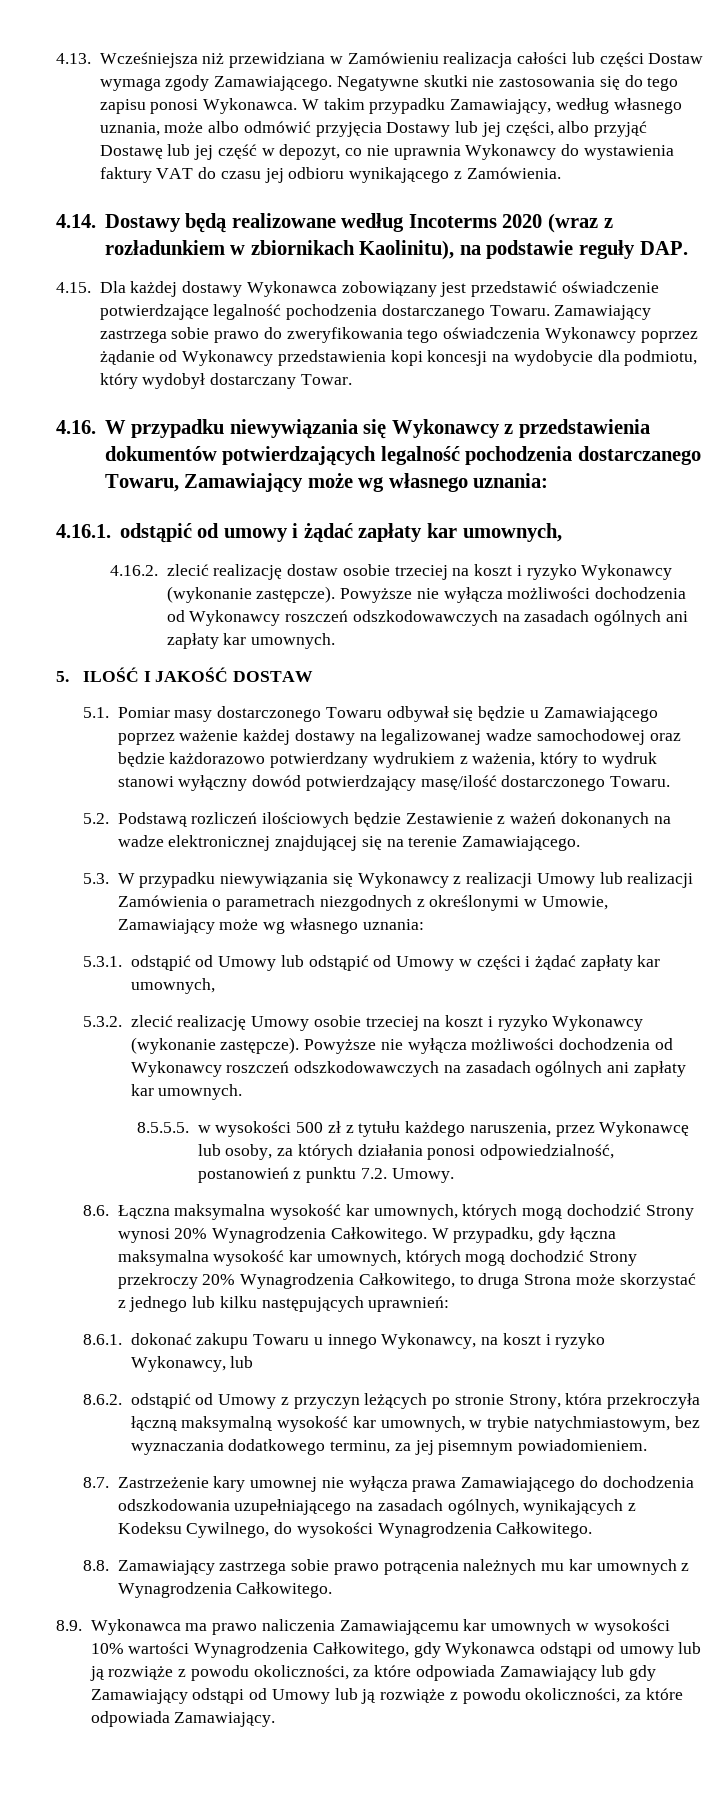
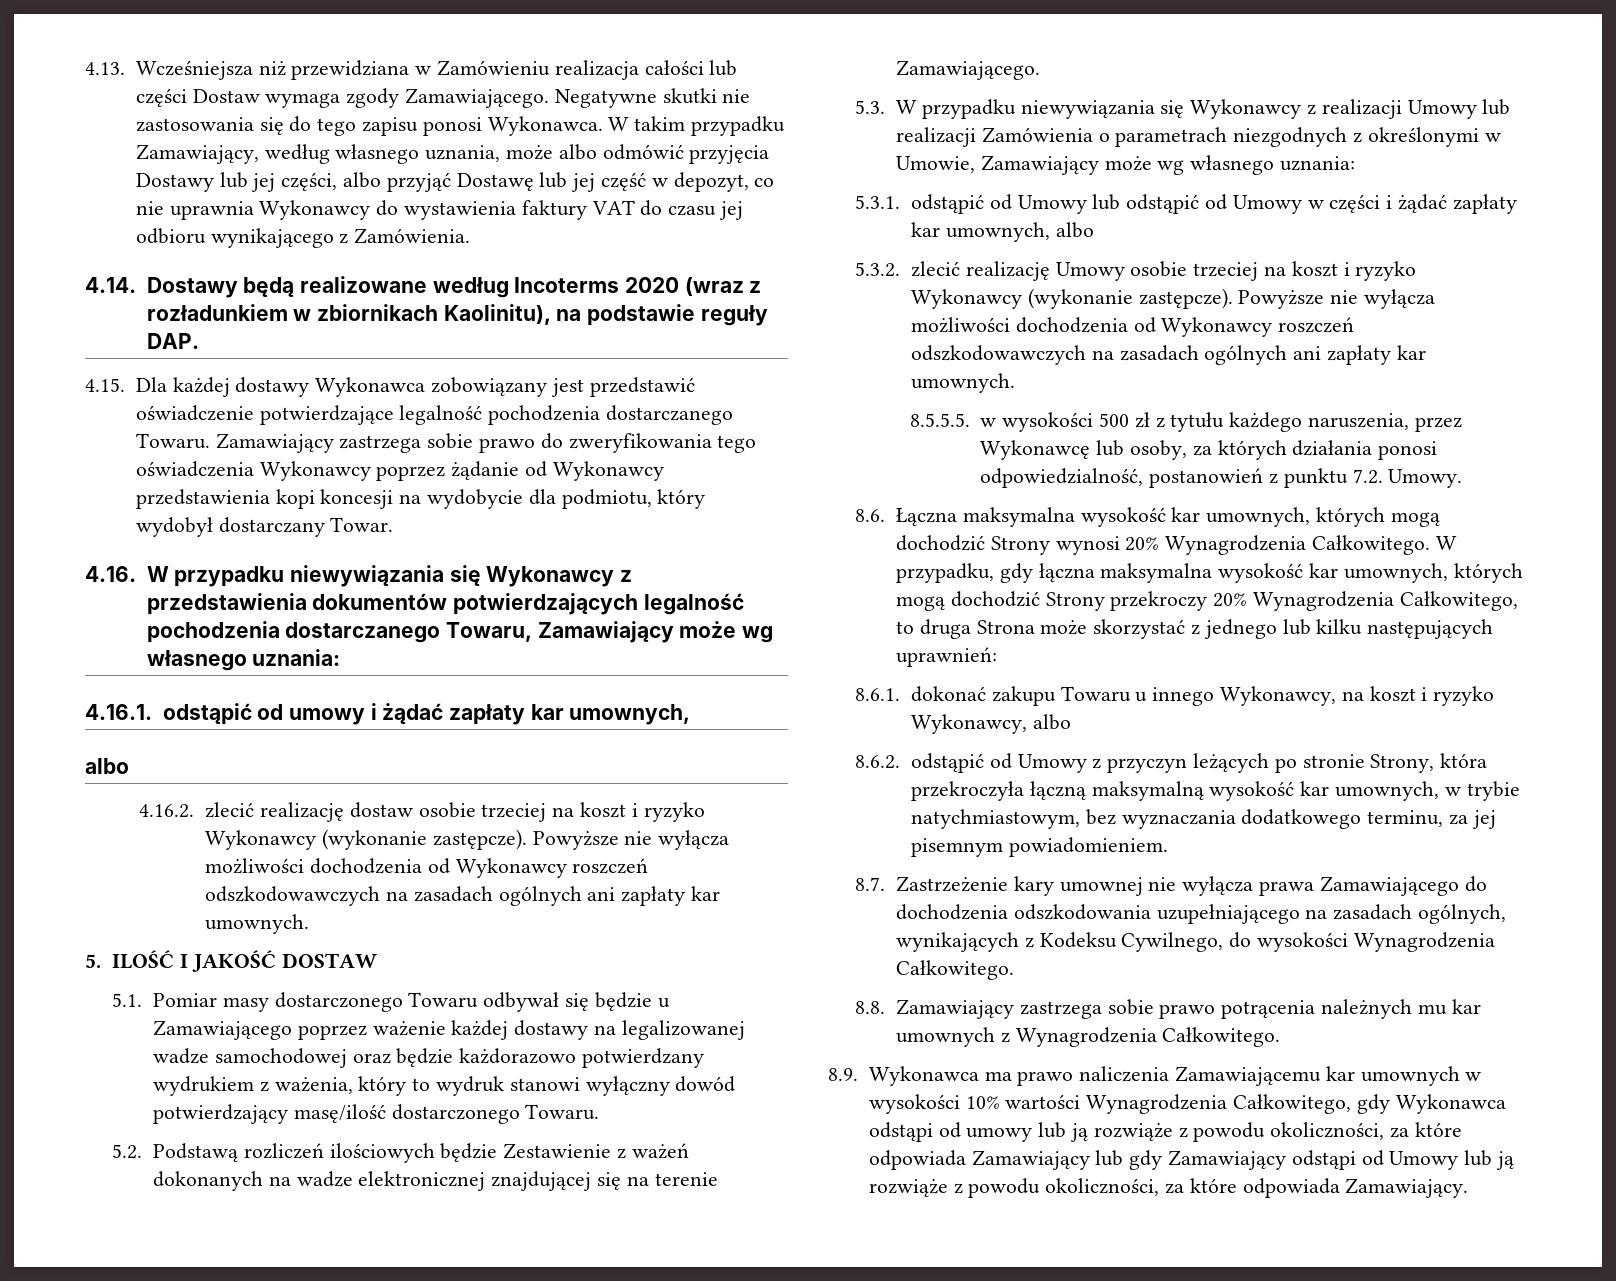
(562, 532) none -> [85,758,129,774] // albo
(215, 986) none -> [1055,222,1094,238] albo
[230,1356,254,1368] lub -> [1032,714,1071,730] albo

